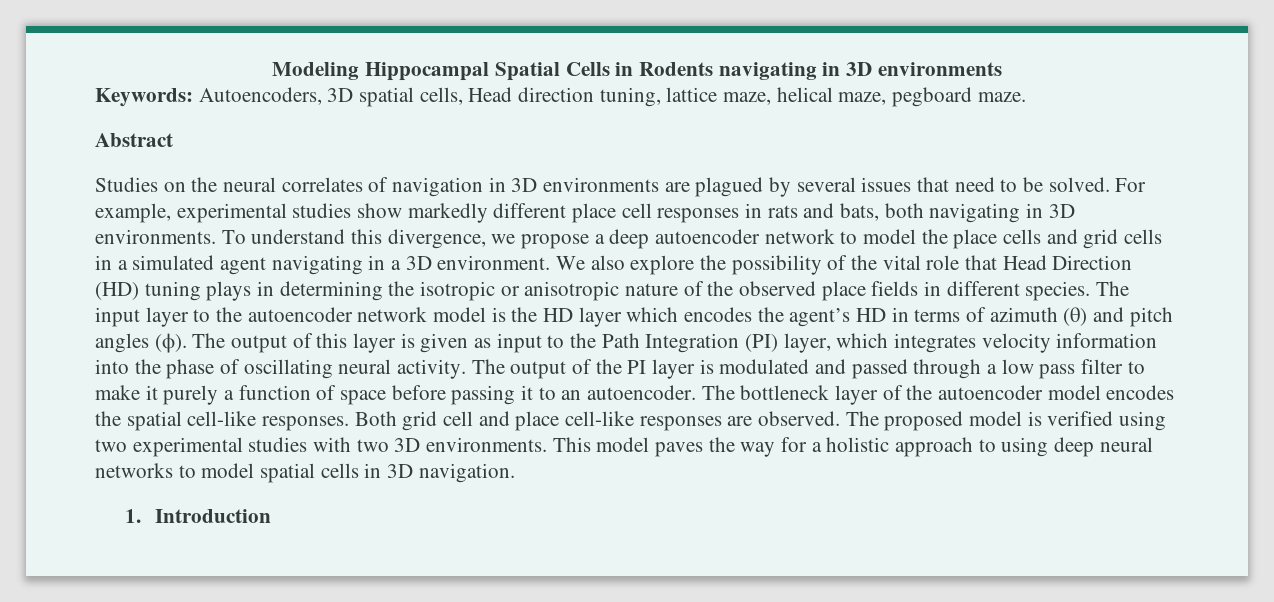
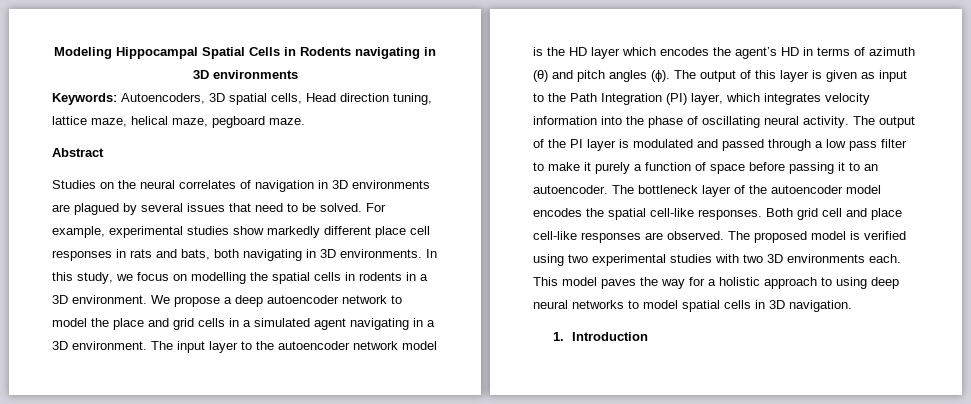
[221,229,516,249] To understand this divergence, we -> [426,249,437,258] [52,272,428,284] [52,295,170,304] In this study, we focus on modelling the spatial cells in rodents in a 3D environment. We
[1003,229,1042,244] cells -> (144, 324) none
[556,255,1133,275] [95,281,1091,301] We also explore the possibility of the vital role that Head Direction (HD) tuning plays in determining the isotropic or anisotropic nature of the observed place fields in different species. -> (147, 345) none
[426,437,548,452] environments. -> [787,254,901,263] environments each.

